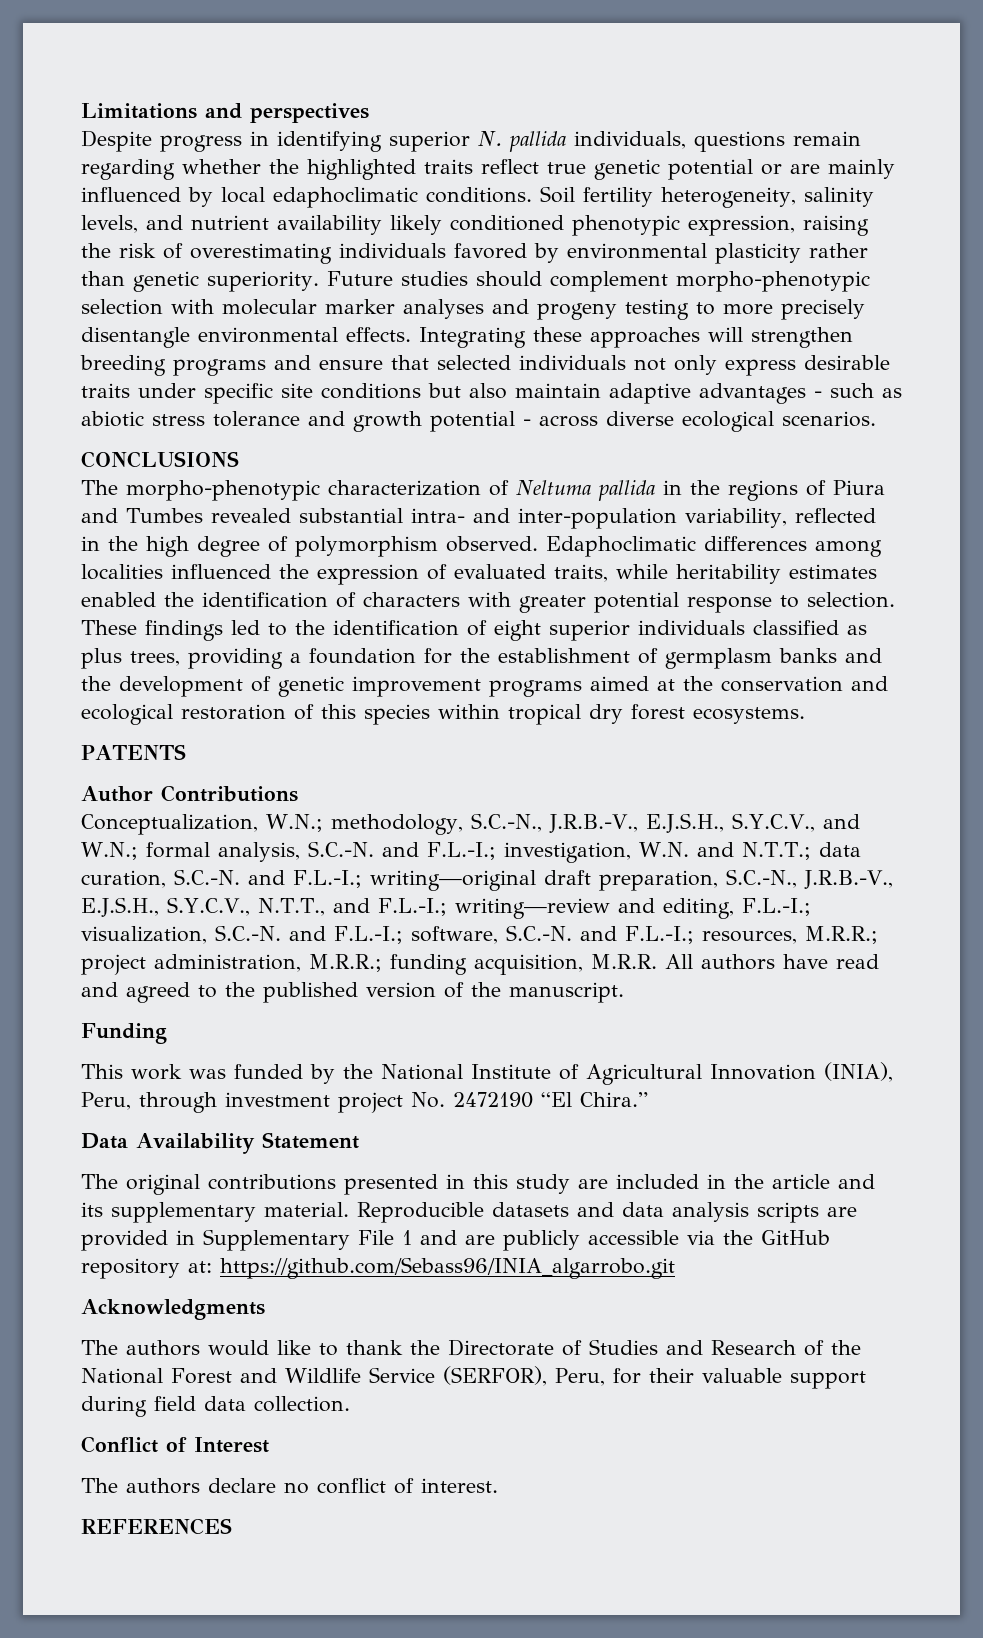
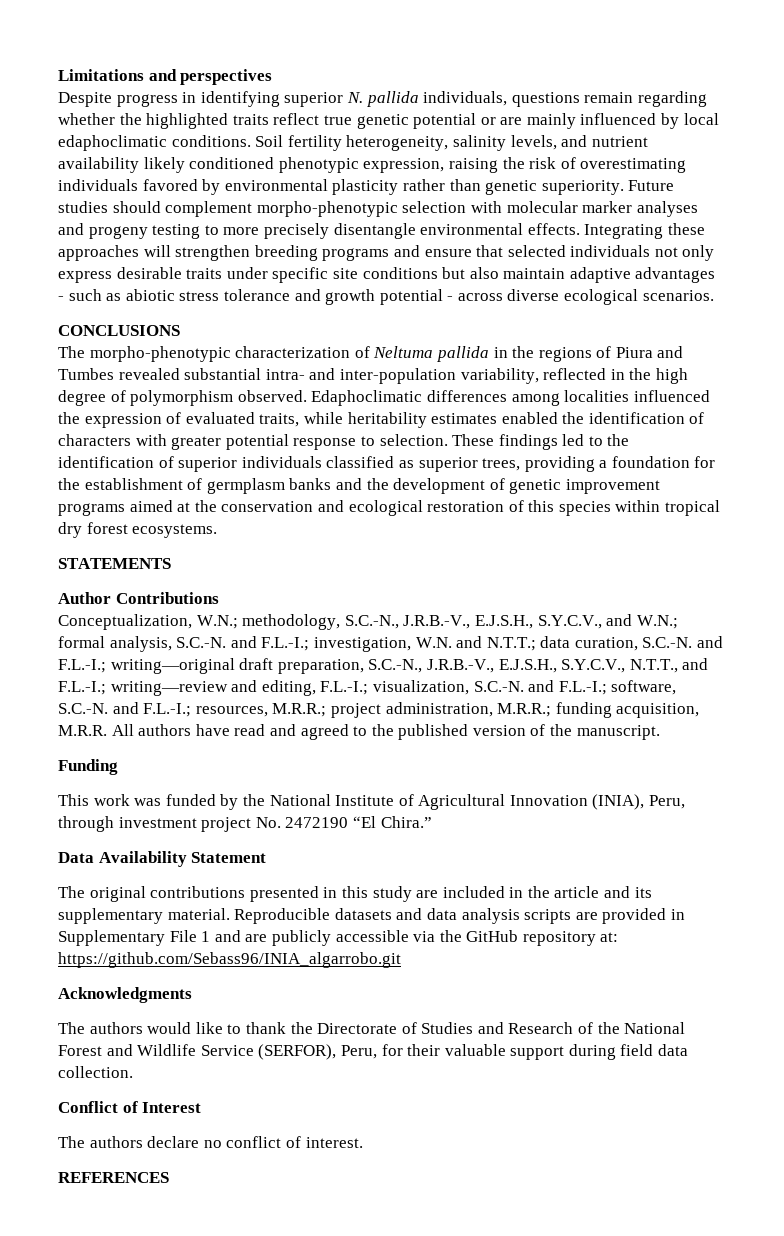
[494,620,541,641] eight -> (174, 462) none
[81,648,122,669] plus -> [418,457,478,472] superior
[81,744,186,760] PATENTS -> [58,558,171,569] STATEMENTS

